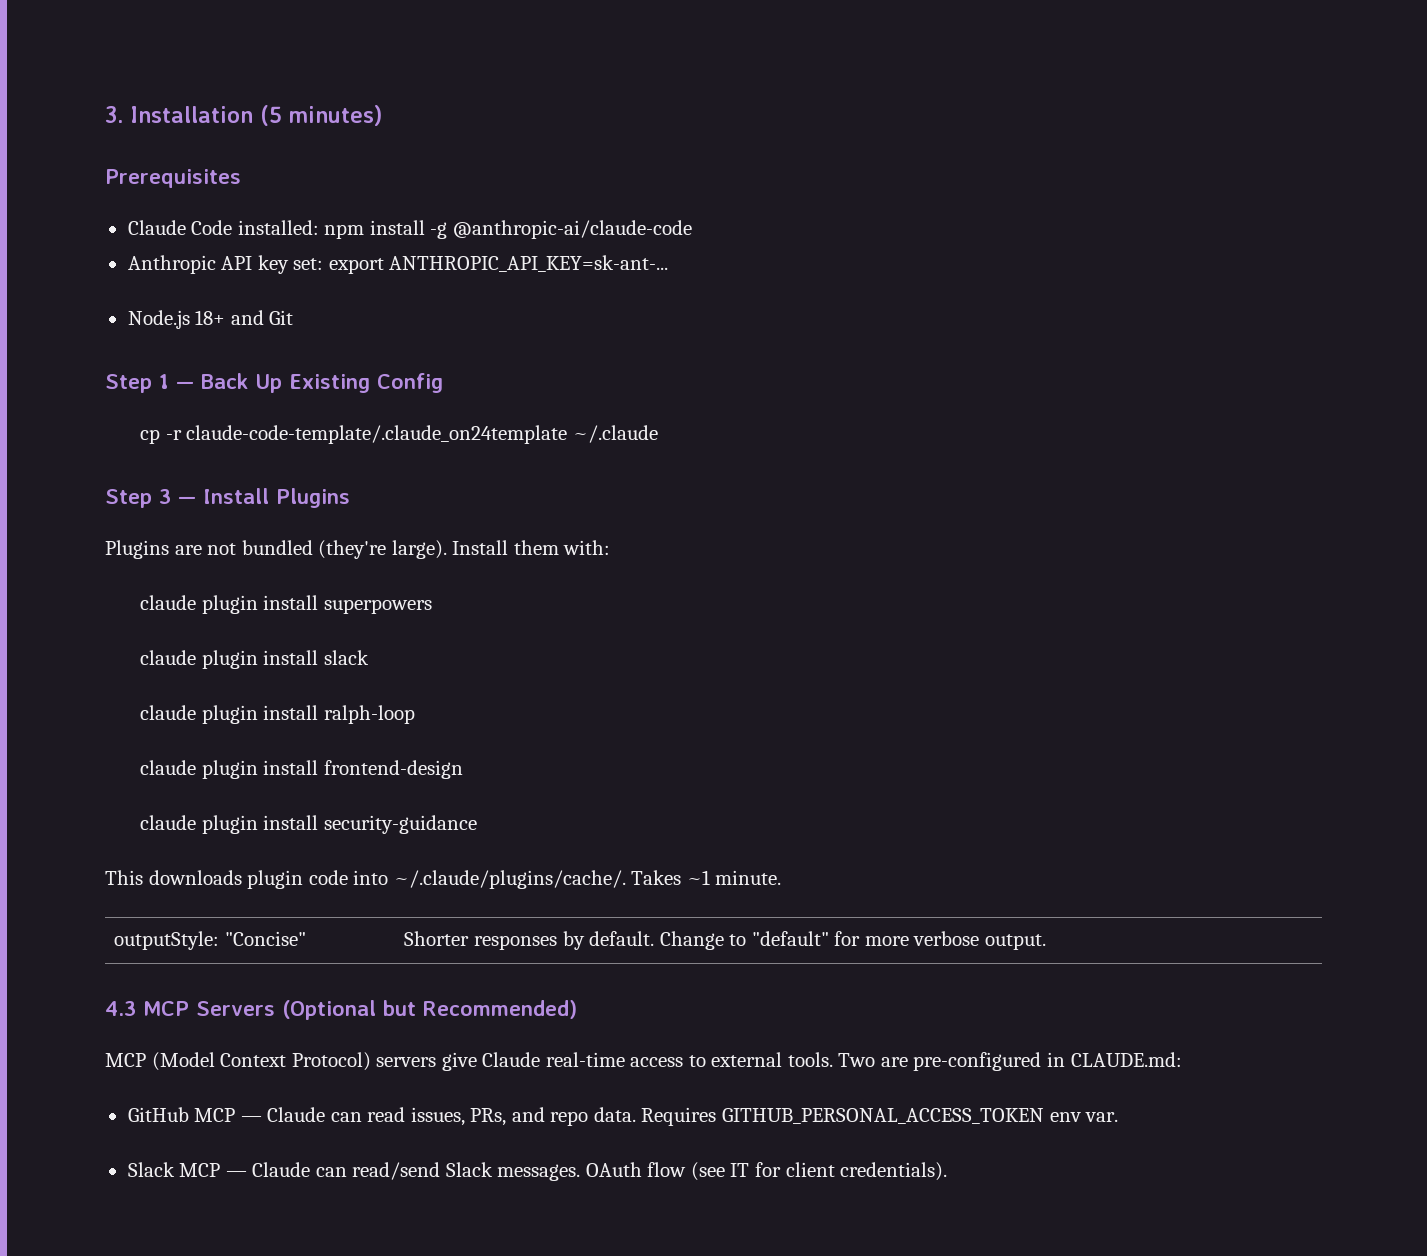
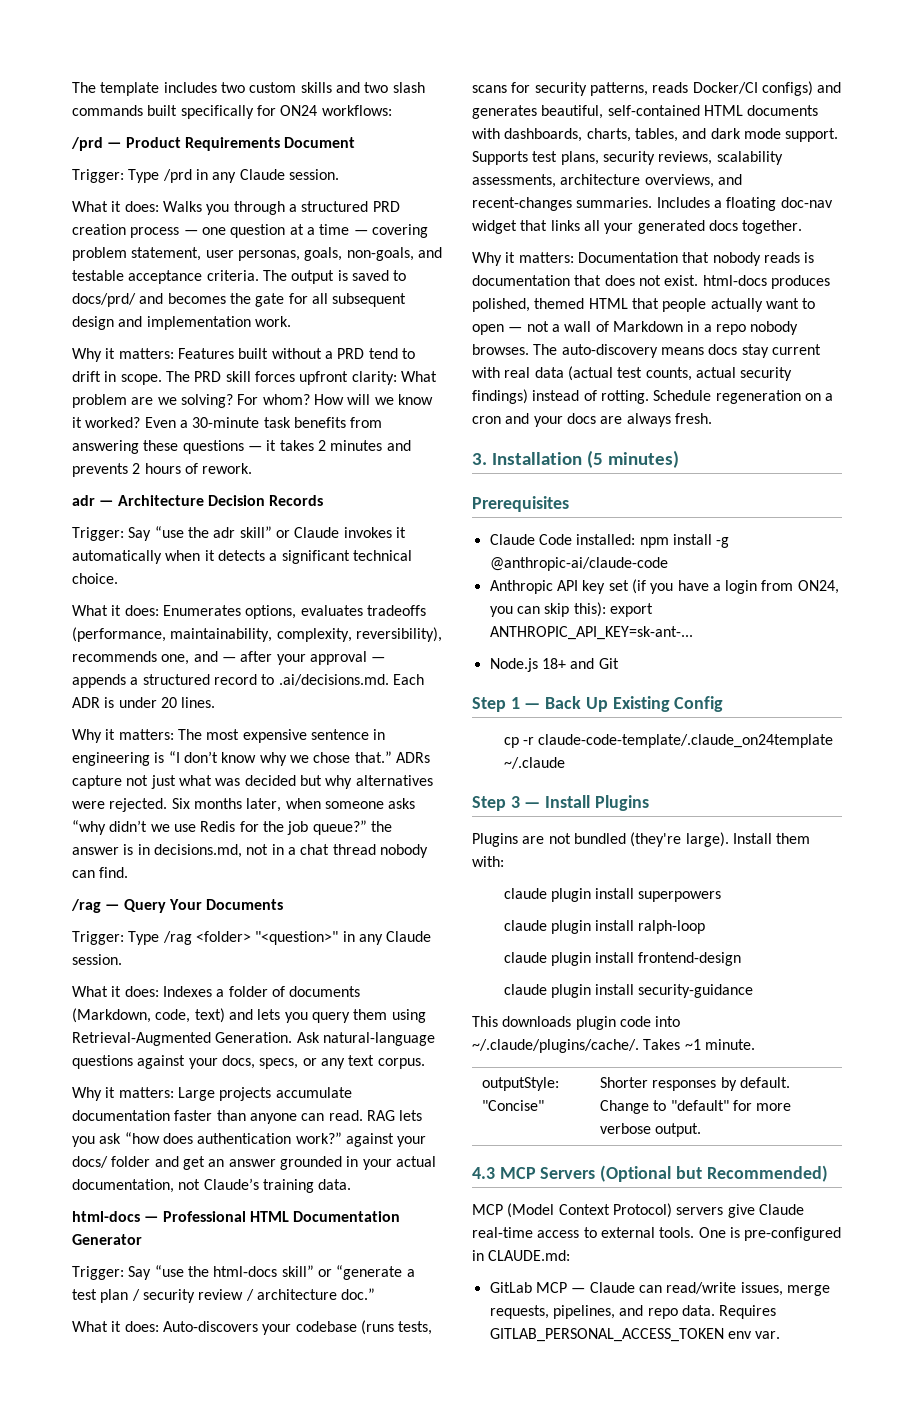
(105, 114) none -> [72,82,425,96] [72,105,392,119] [71,137,356,151] [72,169,339,183] [72,201,400,215] [72,224,428,238] [72,247,442,261] [72,270,407,284] [72,293,407,307] [72,316,291,330] [72,348,415,362] [72,371,437,385] [72,394,433,408] [72,417,383,428] [72,440,411,454] [72,463,253,477] [72,495,324,506] [72,526,406,541] [72,550,412,564] [72,573,118,584] [72,605,426,619] [72,627,442,642] [72,651,386,665] [72,674,424,688] [72,697,216,708] [72,729,386,743] [72,751,430,766] [72,775,433,789] [72,798,416,812] [72,820,392,835] [72,844,428,858] [72,867,129,878] [71,899,284,913] [72,931,432,945] [72,954,122,965] [72,986,361,997] [72,1008,426,1023] [72,1032,435,1046] [72,1055,425,1069] [72,1087,352,1101] [72,1110,423,1124] [72,1132,427,1147] [72,1156,436,1170] [72,1178,352,1193] [72,1211,401,1222] [72,1234,142,1245] [72,1265,415,1280] [72,1288,376,1303] [72,1320,433,1335] [472,81,842,96] [472,105,819,119] [472,128,839,142] [472,151,783,165] [472,174,742,188] [472,197,833,211] [472,220,803,234] [472,252,815,266] [472,275,830,289] [472,298,816,312] [472,321,799,335] [472,344,821,358] [472,366,793,381] [472,389,834,404] [472,413,712,427] The template includes two custom skills and two slash commands built specifically for ON24 workflows: // /prd — Product Requirements Document // Trigger: Type /prd in any Claude session. // What it does: Walks you through a structured PRD creation process — one question at a time — covering problem statement, user personas, goals, non-goals, and testable acceptance criteria. The output is saved to docs/prd/ and becomes the gate for all subsequent design and implementation work. // Why it matters: Features built without a PRD tend to drift in scope. The PRD skill forces upfront clarity: What problem are we solving? For whom? How will we know it worked? Even a 30-minute task benefits from answering these questions — it takes 2 minutes and prevents 2 hours of rework. // adr — Architecture Decision Records // Trigger: Say “use the adr skill” or Claude invokes it automatically when it detects a significant technical choice. // What it does: Enumerates options, evaluates tradeoffs (performance, maintainability, complexity, reversibility), recommends one, and — after your approval — appends a structured record to .ai/decisions.md. Each ADR is under 20 lines. // Why it matters: The most expensive sentence in engineering is “I don’t know why we chose that.” ADRs capture not just what was decided but why alternatives were rejected. Six months later, when someone asks “why didn’t we use Redis for the job queue?” the answer is in decisions.md, not in a chat thread nobody can find. // /rag — Query Your Documents // Trigger: Type /rag <folder> "<question>" in any Claude session. // What it does: Indexes a folder of documents (Markdown, code, text) and lets you query them using Retrieval-Augmented Generation. Ask natural-language questions against your docs, specs, or any text corpus. // Why it matters: Large projects accumulate documentation faster than anyone can read. RAG lets you ask “how does authentication work?” against your docs/ folder and get an answer grounded in your actual documentation, not Claude’s training data. // html-docs — Professional HTML Documentation Generator // Trigger: Say “use the html-docs skill” or “generate a test plan / security review / architecture doc.” // What it does: Auto-discovers your codebase (runs tests, scans for security patterns, reads Docker/CI configs) and generates beautiful, self-contained HTML documents with dashboards, charts, tables, and dark mode support. Supports test plans, security reviews, scalability assessments, architecture overviews, and recent-changes summaries. Includes a floating doc-nav widget that links all your generated docs together. // Why it matters: Documentation that nobody reads is documentation that does not exist. html-docs produces polished, themed HTML that people actually want to open — not a wall of Markdown in a repo nobody browses. The auto-discovery means docs stay current with real data (actual test counts, actual security findings) instead of rotting. Schedule regeneration on a cron and your docs are always fresh. //
[293,258,324,270] set: -> [608,579,839,594] [489,602,606,617] set (if you have a login from ON24, you can skip this):
[140,650,369,669] // claude plugin install slack -> (722, 896) none
[838,1053,908,1067] Two are -> [698,1227,740,1238] One is
[127,1107,507,1126] GitHub MCP — Claude can read issues, PRs, -> [489,1282,830,1296] [489,1305,615,1319] GitLab MCP — Claude can read/write issues, merge requests, pipelines,
[721,1108,1044,1124] GITHUB_PERSONAL_ACCESS_TOKEN -> [489,1328,724,1342] GITLAB_PERSONAL_ACCESS_TOKEN
[127,1162,948,1181] // Slack MCP — Claude can read/send Slack messages. OAuth flow (see IT for client credentials). -> (781, 1335) none

